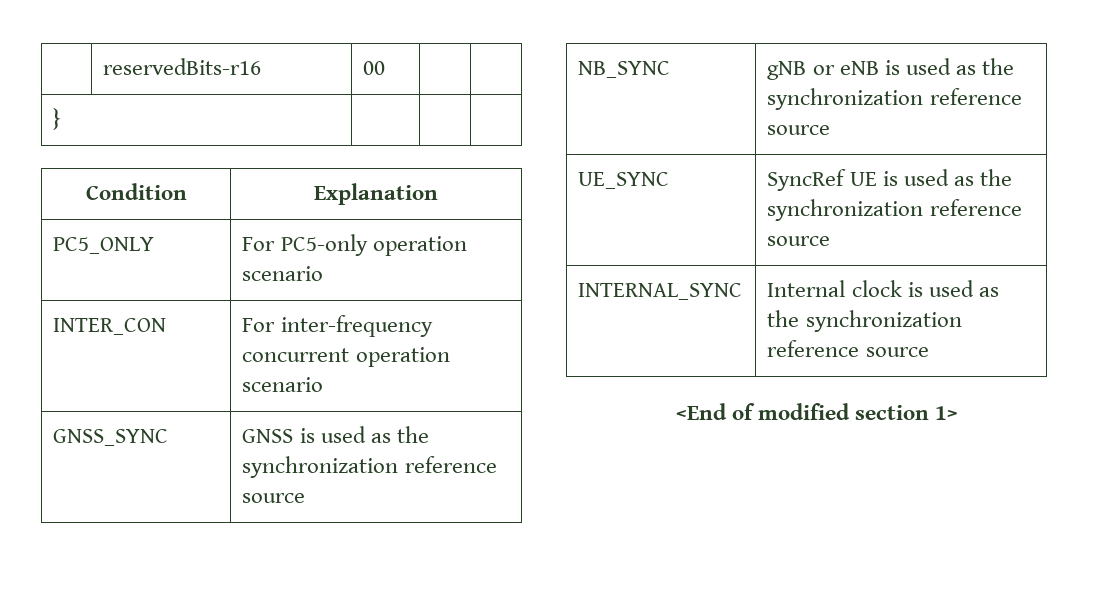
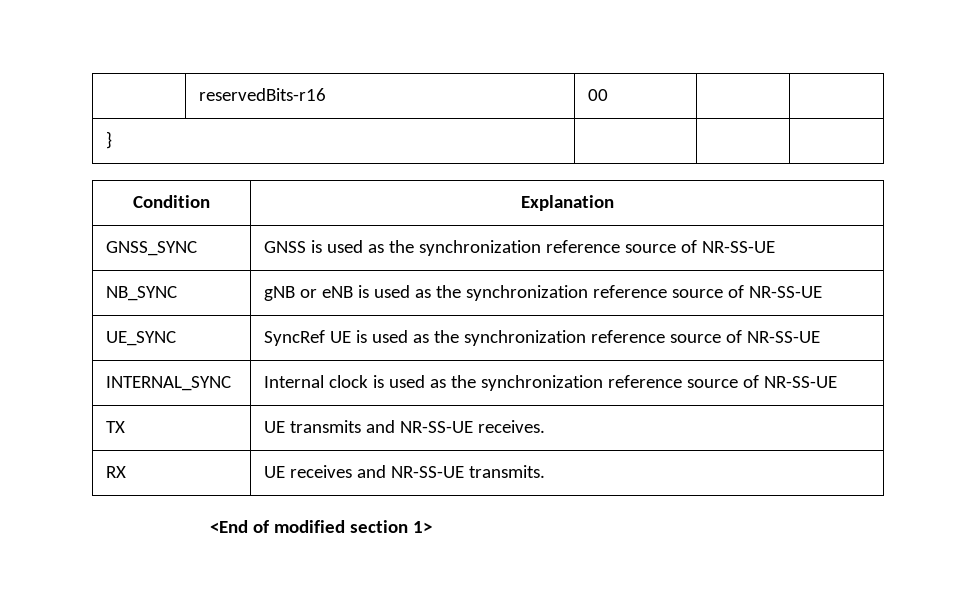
[53,237,155,254] [242,234,467,256] [242,266,324,281] [53,318,167,335] [242,315,433,337] [242,347,450,367] [242,377,324,392] // PC5_ONLY | For PC5-only operation scenario // INTER_CON | For inter-frequency concurrent operation scenario -> (614, 203) none
(306, 498) none -> [681,240,776,253] of NR-SS-UE
(831, 130) none -> [727,285,822,298] of NR-SS-UE
(831, 241) none -> [726,330,820,343] of NR-SS-UE
(929, 352) none -> [743,375,837,388] [106,421,126,433] [264,420,546,433] [106,466,127,478] [264,465,546,478] of NR-SS-UE // TX | UE transmits and NR-SS-UE receives. // RX | UE receives and NR-SS-UE transmits.

